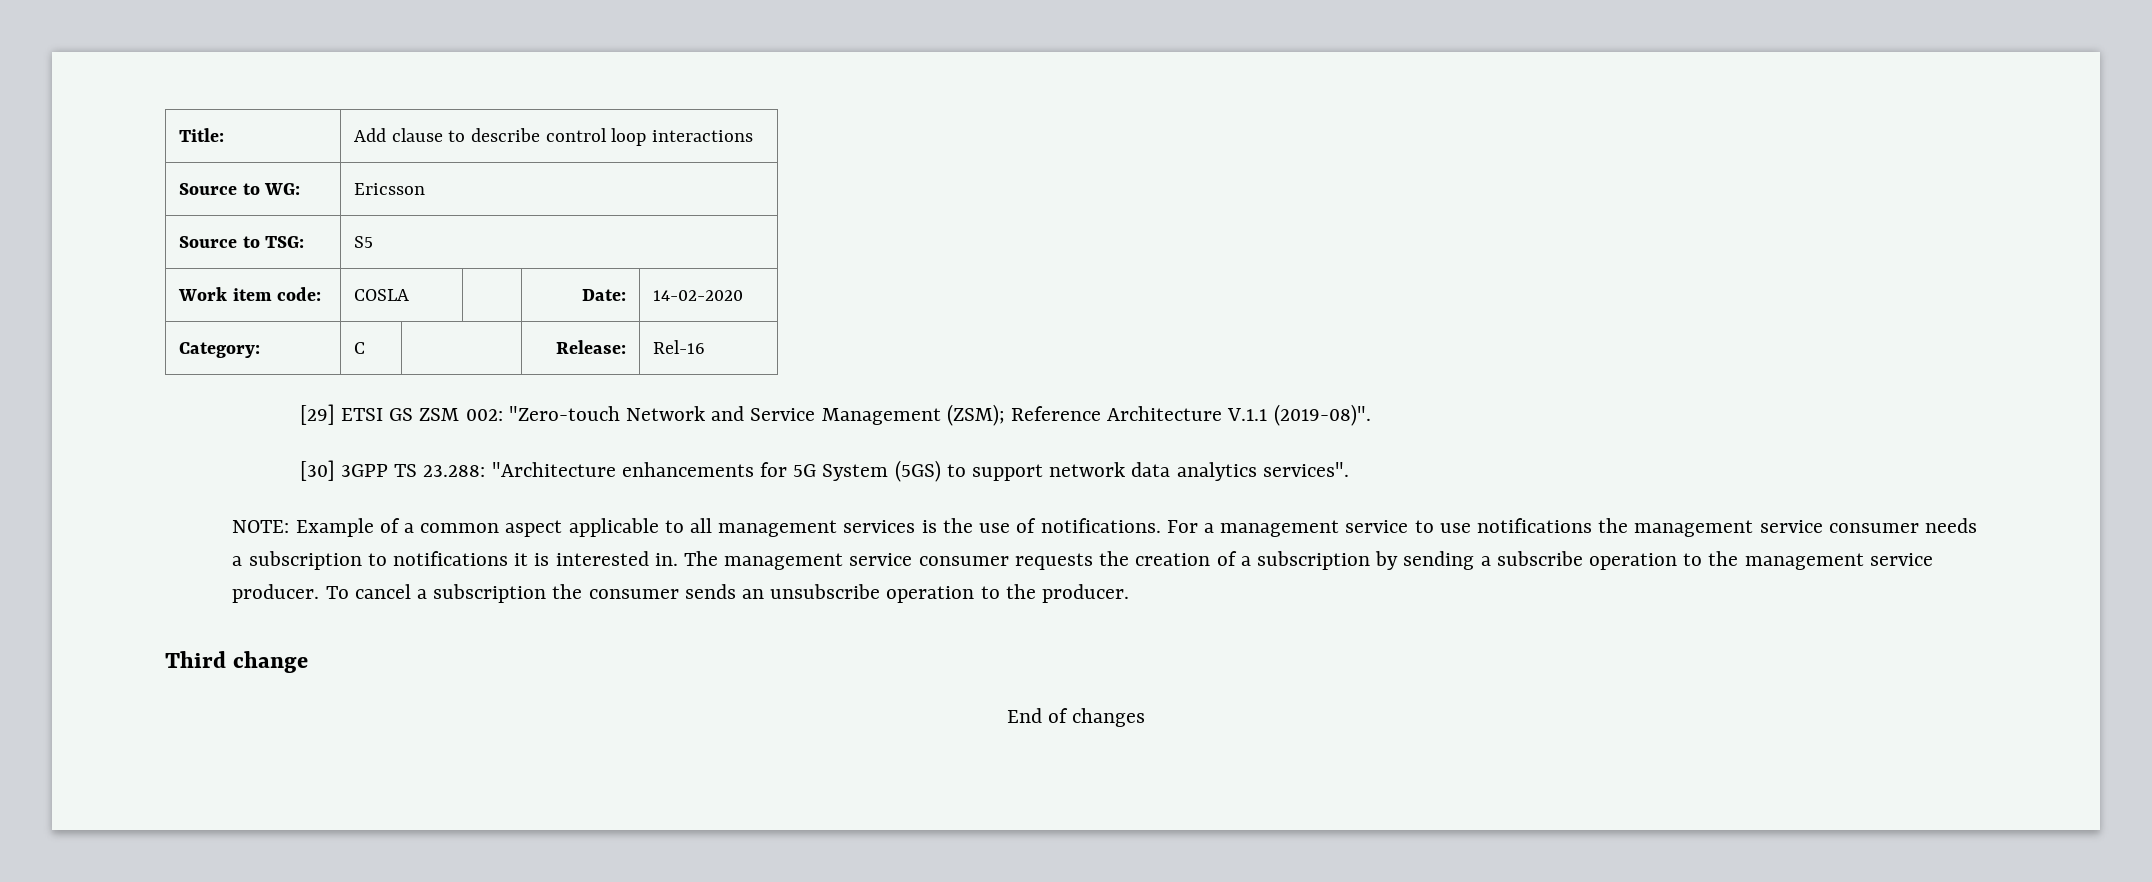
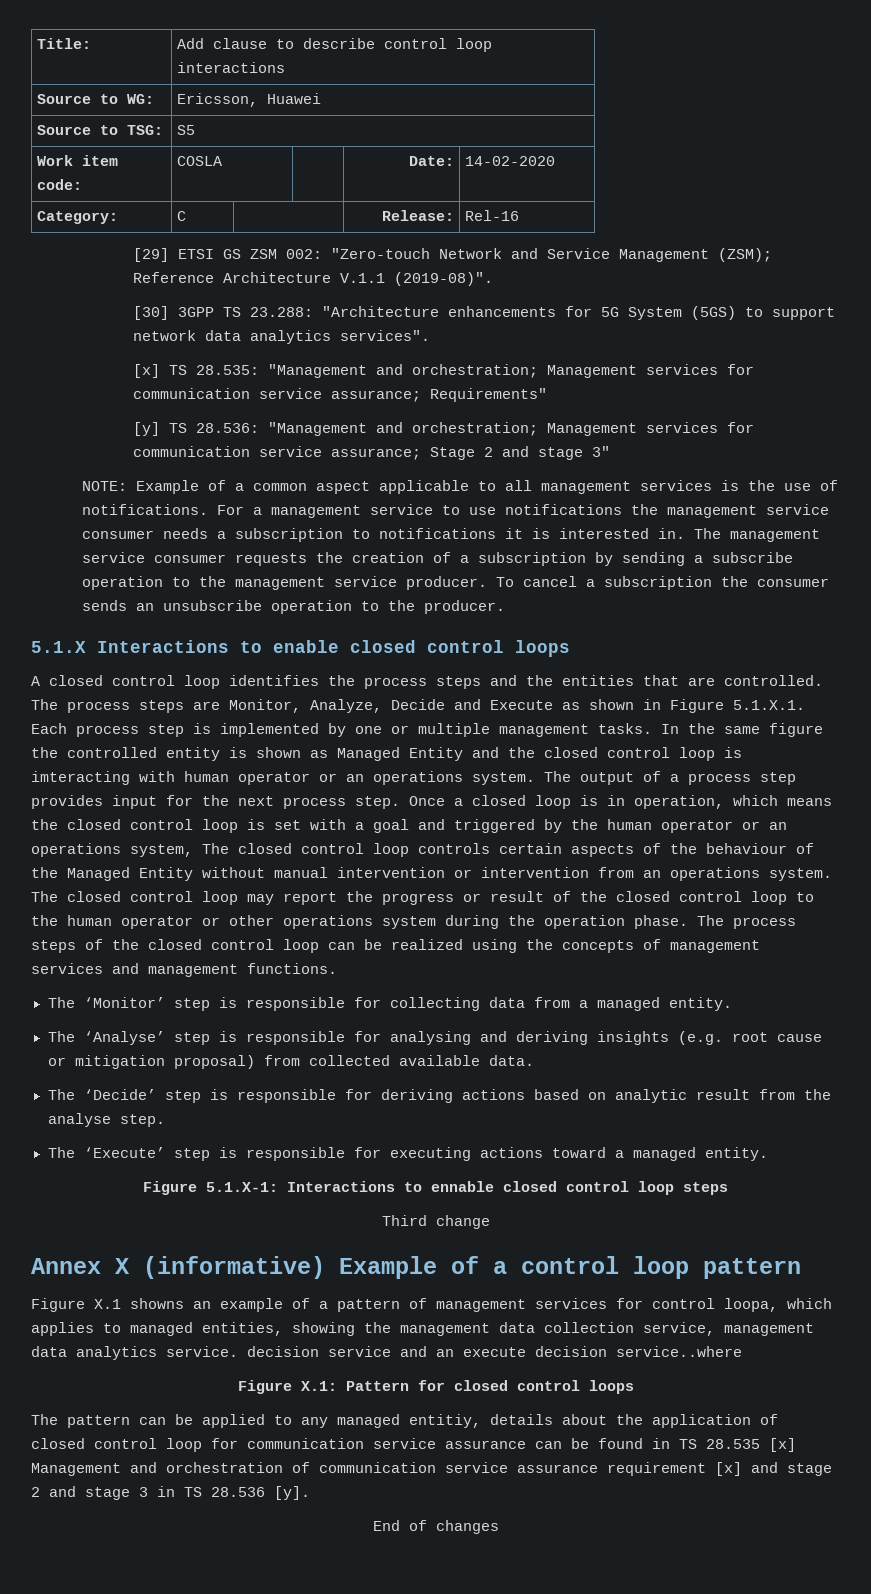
[354,183,426,195] Ericsson -> [177,93,322,107] Ericsson, Huawei
(1349, 469) none -> [133,364,755,378] [133,388,548,402] [133,422,755,436] [133,446,611,460] // [x] TS 28.535: "Management and orchestration; Management services for communication service assurance; Requirements" // [y] TS 28.536: "Management and orchestration; Management services for communication service assurance; Stage 2 and stage 3"
[165,651,309,673] Third change -> [31,640,570,657] [31,675,823,689] [31,699,805,713] [31,723,823,737] [31,747,742,761] [31,771,796,785] [31,795,832,809] [31,819,787,833] [31,843,814,857] [31,867,832,881] [31,891,814,905] [31,915,796,929] [31,939,760,953] [31,963,337,977] [47,997,732,1011] [47,1031,822,1045] [47,1055,534,1069] [47,1089,831,1103] [47,1113,165,1127] [47,1147,768,1161] [143,1181,728,1195] [381,1215,490,1229] [31,1256,801,1279] [31,1298,832,1312] [31,1322,814,1336] [31,1346,742,1360] [237,1380,634,1394] [31,1414,778,1428] [31,1438,796,1452] [31,1462,832,1476] [31,1486,310,1500] 5.1.X Interactions to enable closed control loops // A closed control loop identifies the process steps and the entities that are controlled. The process steps are Monitor, Analyze, Decide and Execute as shown in Figure 5.1.X.1. Each process step is implemented by one or multiple management tasks. In the same figure the controlled entity is shown as Managed Entity and the closed control loop is imteracting with human operator or an operations system. The output of a process step provides input for the next process step. Once a closed loop is in operation, which means the closed control loop is set with a goal and triggered by the human operator or an operations system, The closed control loop controls certain aspects of the behaviour of the Managed Entity without manual intervention or intervention from an operations system. The closed control loop may report the progress or result of the closed control loop to the human operator or other operations system during the operation phase. The process steps of the closed control loop can be realized using the concepts of management services and management functions. // The ‘Monitor’ step is responsible for collecting data from a managed entity. // The ‘Analyse’ step is responsible for analysing and deriving insights (e.g. root cause or mitigation proposal) from collected available data. // The ‘Decide’ step is responsible for deriving actions based on analytic result from the analyse step. // The ‘Execute’ step is responsible for executing actions toward a managed entity. // Figure 5.1.X-1: Interactions to ennable closed control loop steps // Third change // Annex X (informative) Example of a control loop pattern // Figure X.1 showns an example of a pattern of management services for control loopa, which applies to managed entities, showing the management data collection service, management data analytics service. decision service and an execute decision service..where // Figure X.1: Pattern for closed control loops // The pattern can be applied to any managed entitiy, details about the application of closed control loop for communication service assurance can be found in TS 28.535 [x] Management and orchestration of communication service assurance requirement [x] and stage 2 and stage 3 in TS 28.536 [y].

